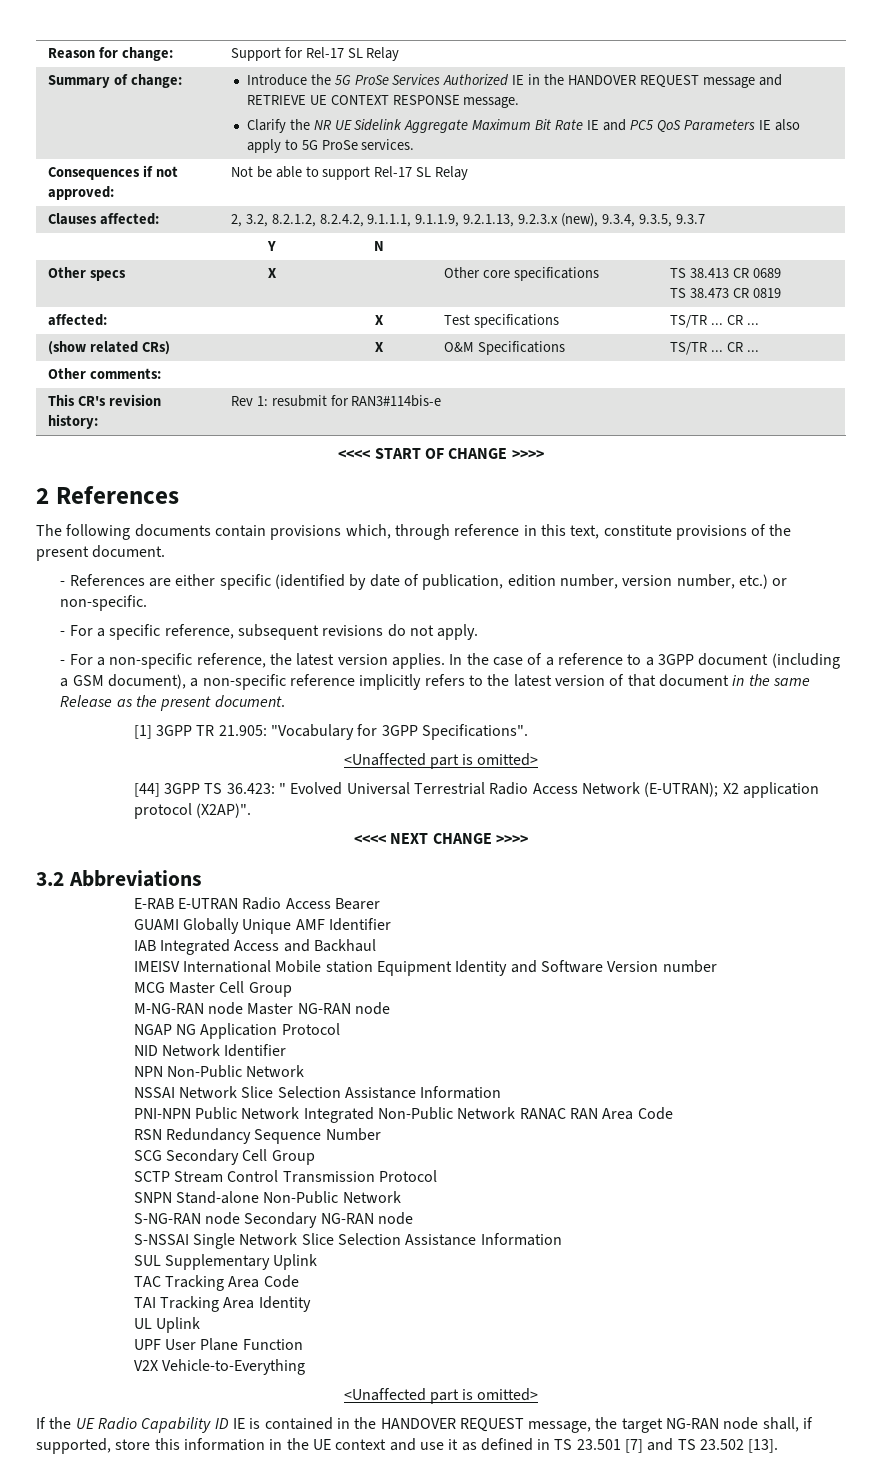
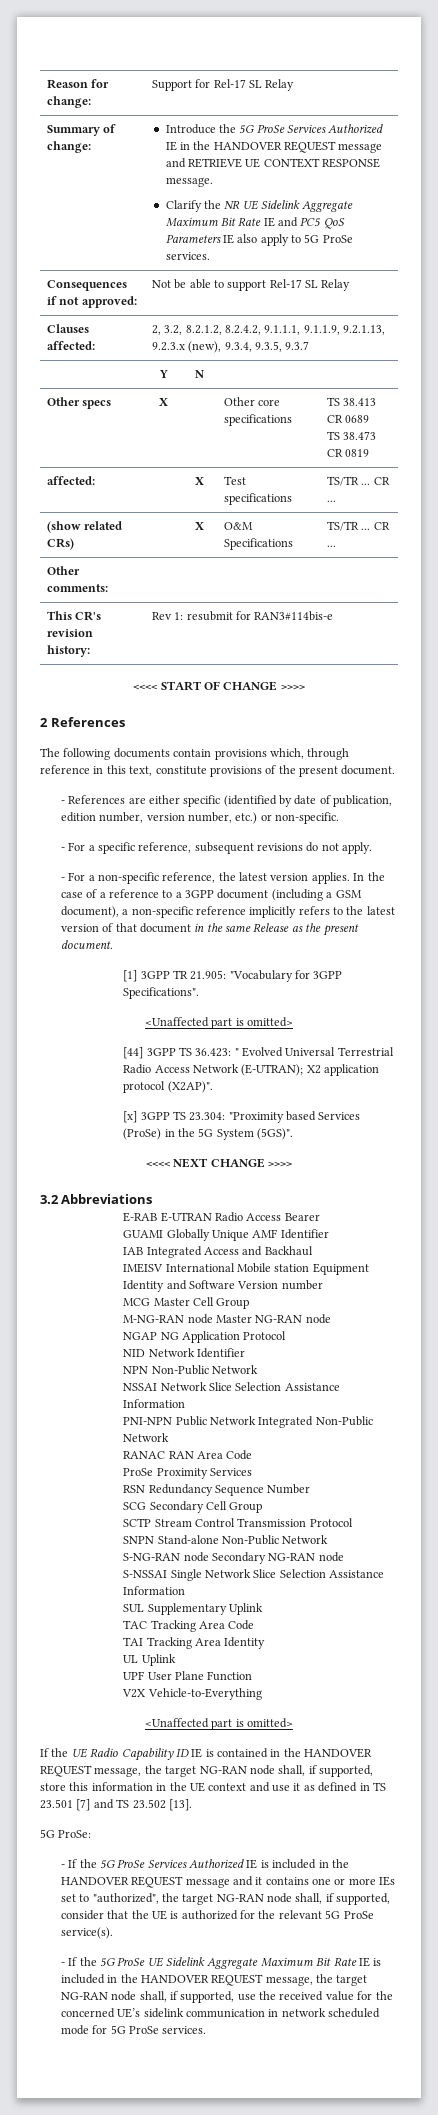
(252, 810) none -> [123,1111,361,1123] [123,1128,294,1140] // [x] 3GPP TS 23.304: "Proximity based Services (ProSe) in the 5G System (5GS)".
(516, 1113) none -> (170, 1437) //
(673, 1113) none -> [123,1468,252,1479] // ProSe Proximity Services
(779, 1446) none -> [40,1829,92,1838] [60,1859,349,1869] [60,1876,396,1888] [60,1893,391,1905] [60,1910,374,1920] [60,1927,113,1939] [60,1957,382,1969] [60,1974,368,1986] [60,1991,393,2003] [60,2008,381,2018] [60,2025,207,2035] // 5G ProSe: // - If the 5G ProSe Services Authorized IE is included in the HANDOVER REQUEST message and it contains one or more IEs set to "authorized", the target NG-RAN node shall, if supported, consider that the UE is authorized for the relevant 5G ProSe service(s). // - If the 5G ProSe UE Sidelink Aggregate Maximum Bit Rate IE is included in the HANDOVER REQUEST message, the target NG-RAN node shall, if supported, use the received value for the concerned UE’s sidelink communication in network scheduled mode for 5G ProSe services.

